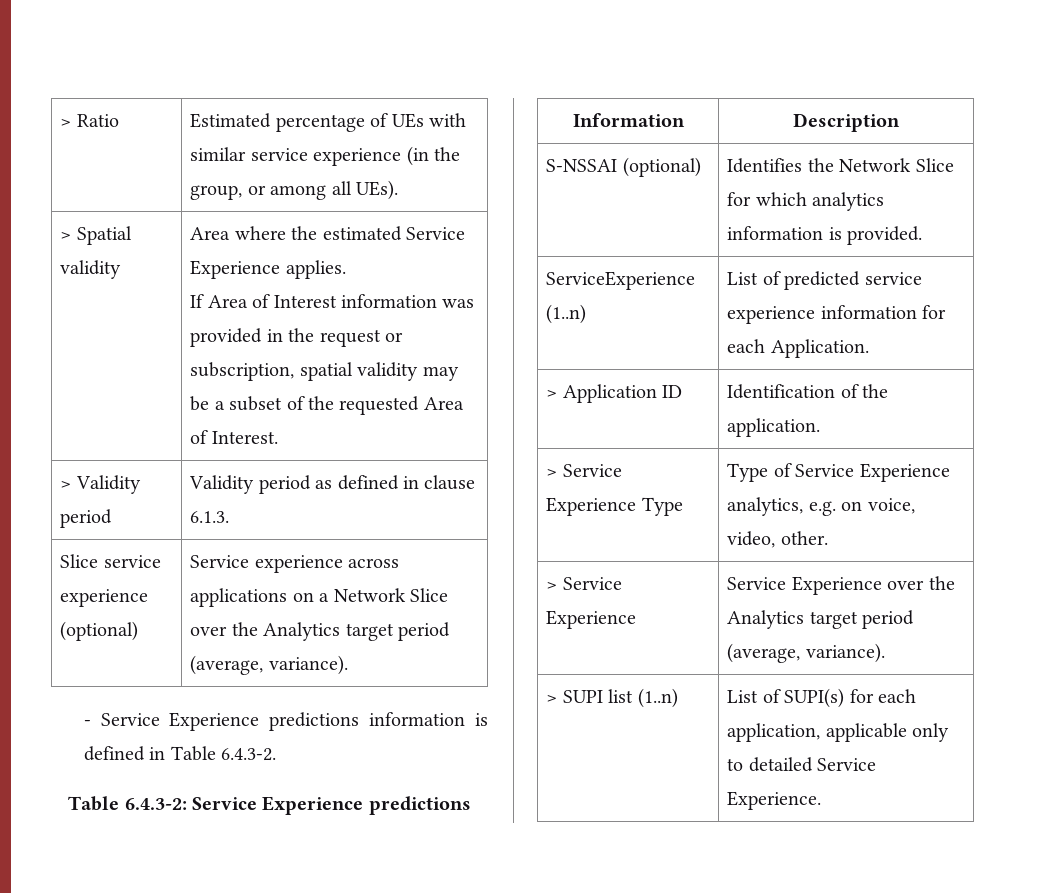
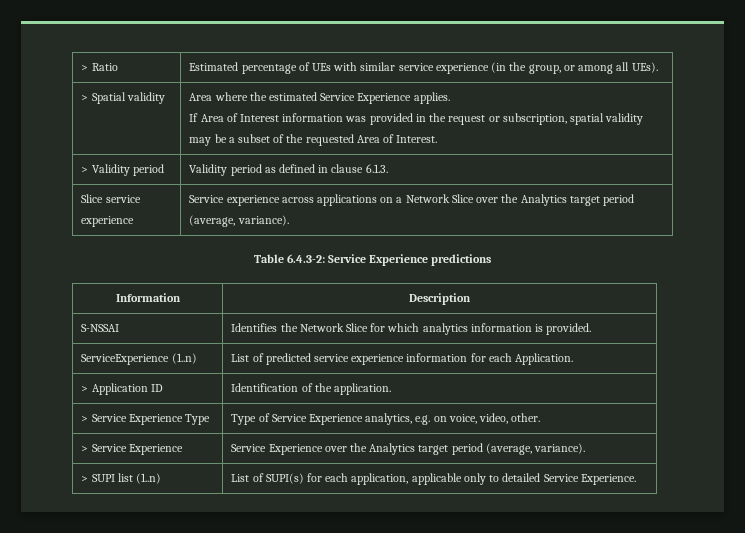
[60,621,139,641] (optional) -> (135, 221) none
[83,712,488,731] [83,746,276,761] // - Service Experience predictions information is defined in Table 6.4.3-2. -> (289, 220) none
[622,157,701,177] (optional) -> (120, 328) none

